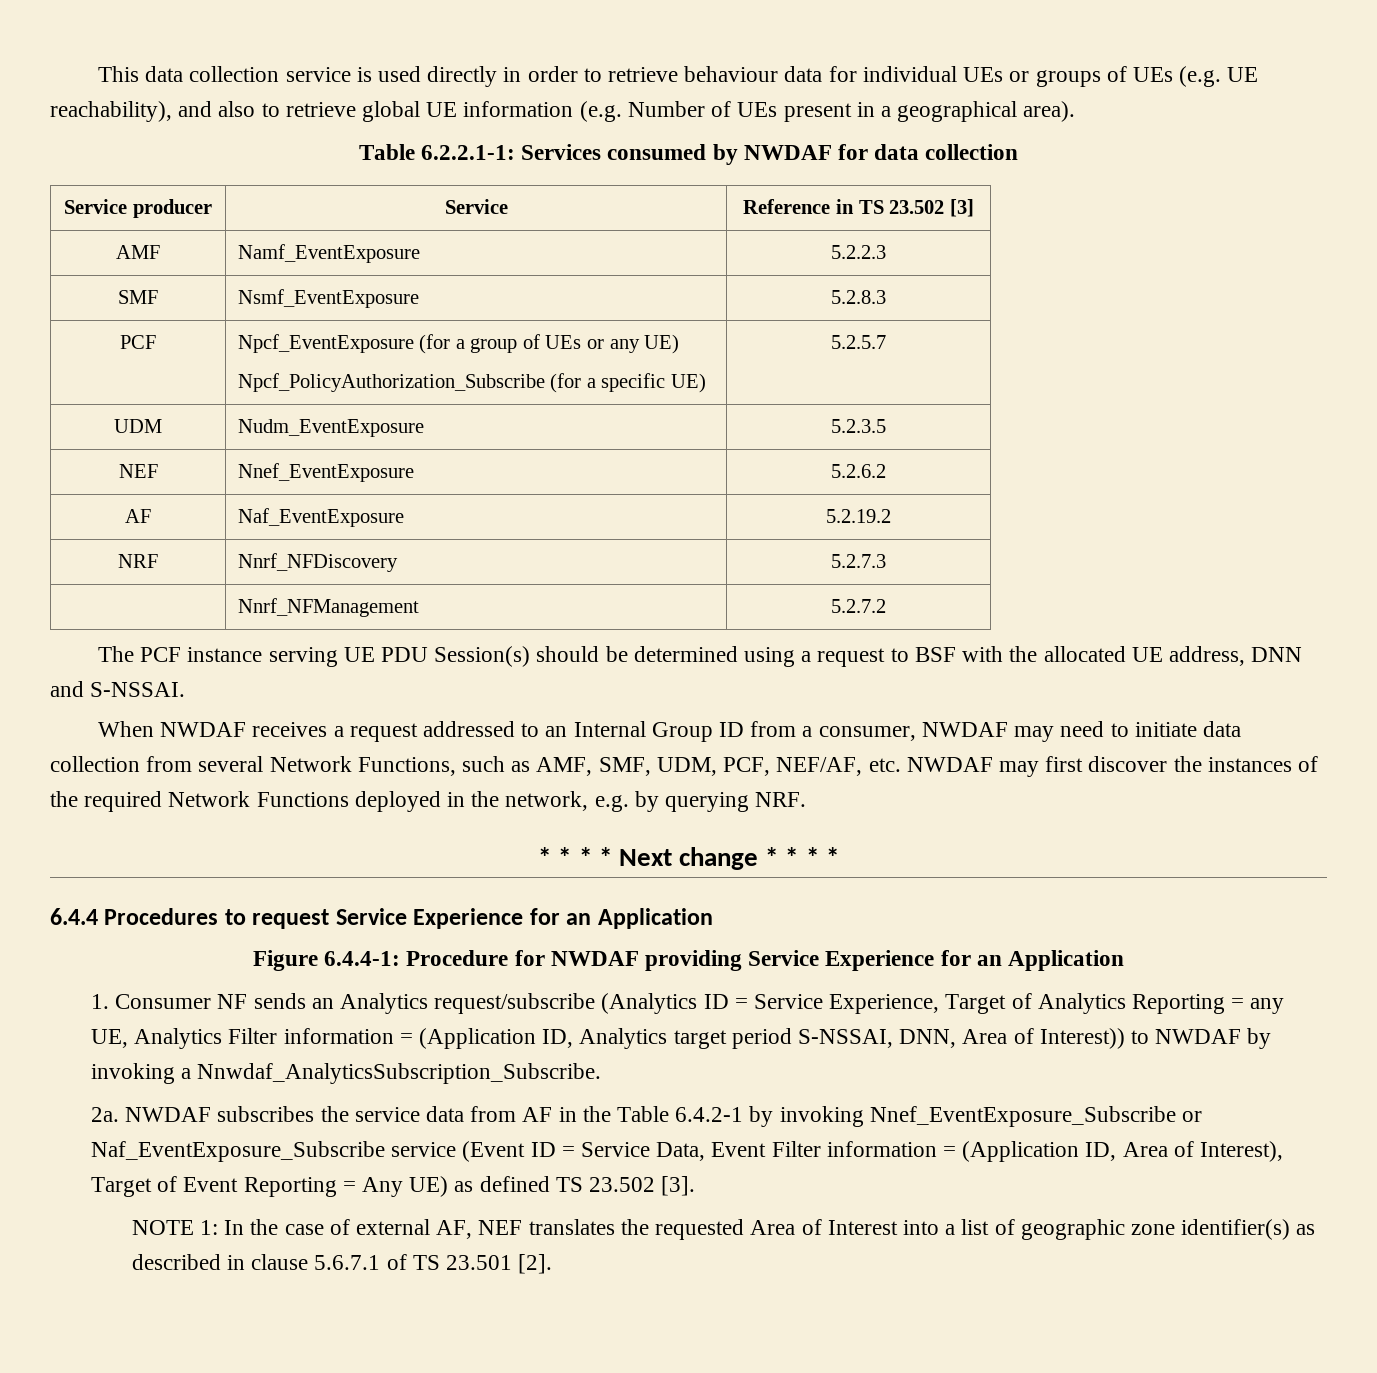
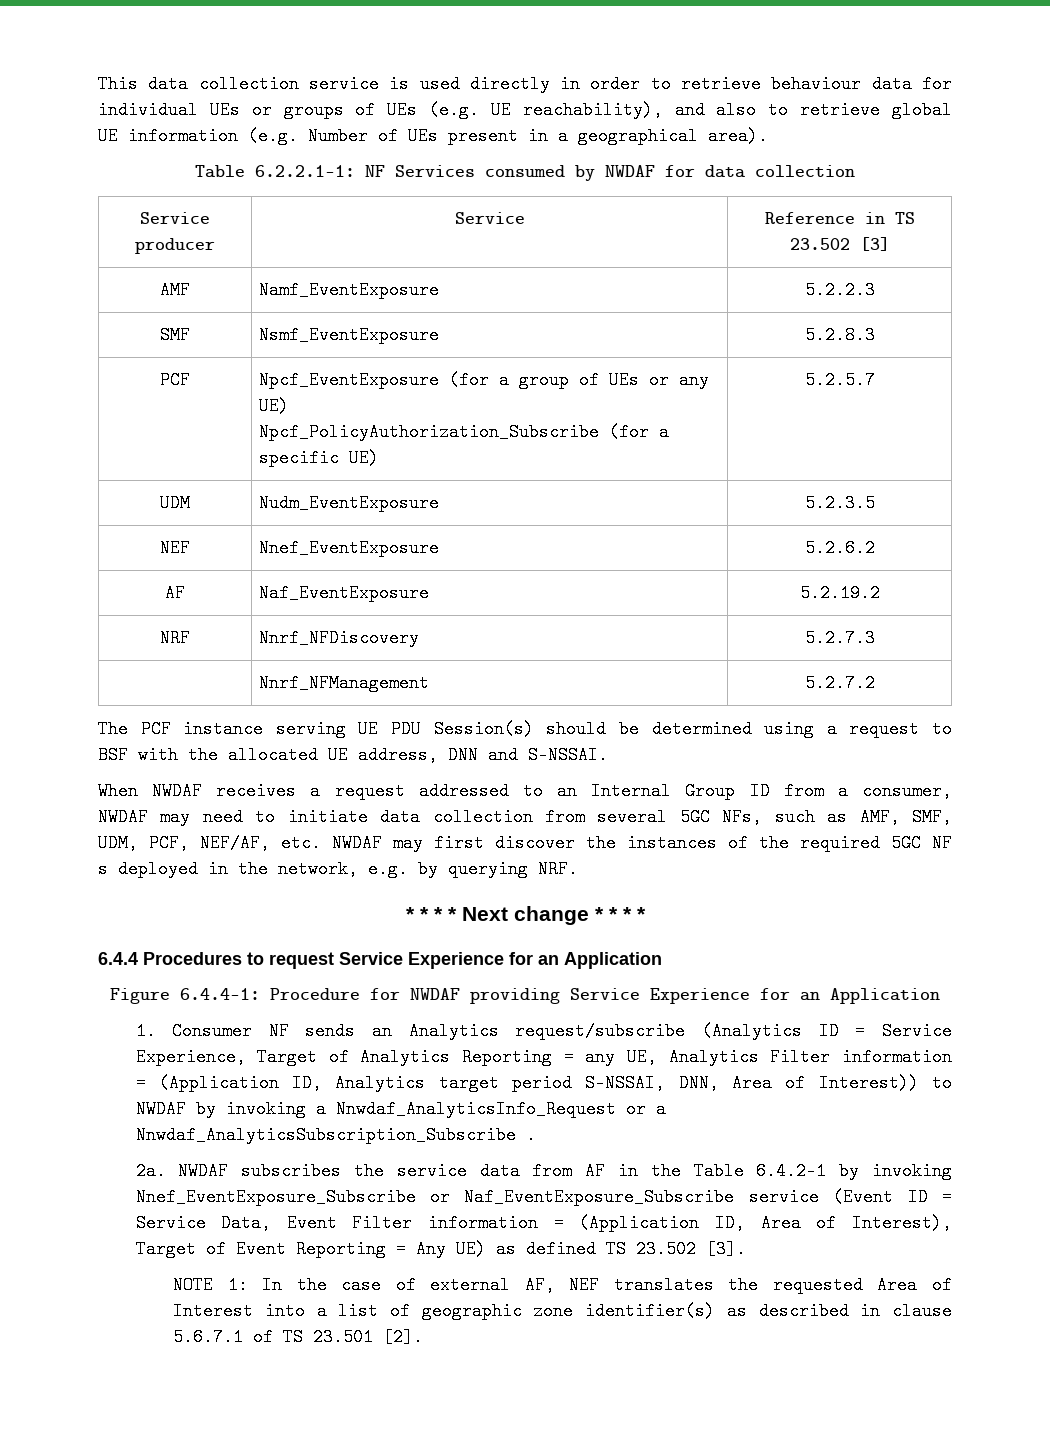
(515, 152) none -> [365,165,385,177] NF
[269,756,456,776] Network Functions, -> [679,808,763,826] 5GC NFs,
[168,791,349,807] Network Functions -> [891,834,952,852] [98,860,108,878] 5GC NF s
[197,1063,602,1084] Nnwdaf_AnalyticsSubscription_Subscribe. -> [335,1100,666,1118] [135,1126,536,1144] Nnwdaf_AnalyticsInfo_Request or a Nnwdaf_AnalyticsSubscription_Subscribe .

